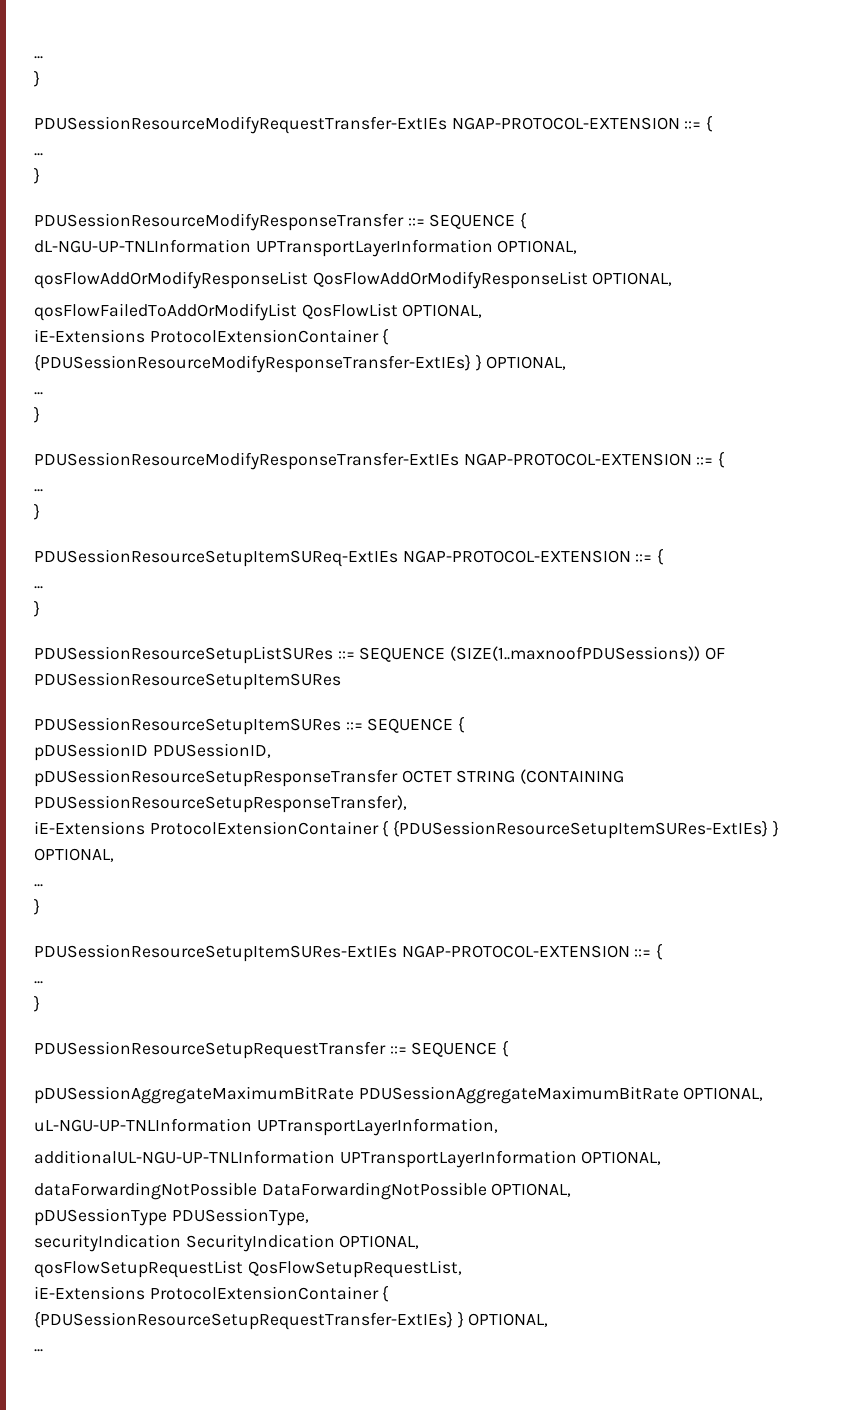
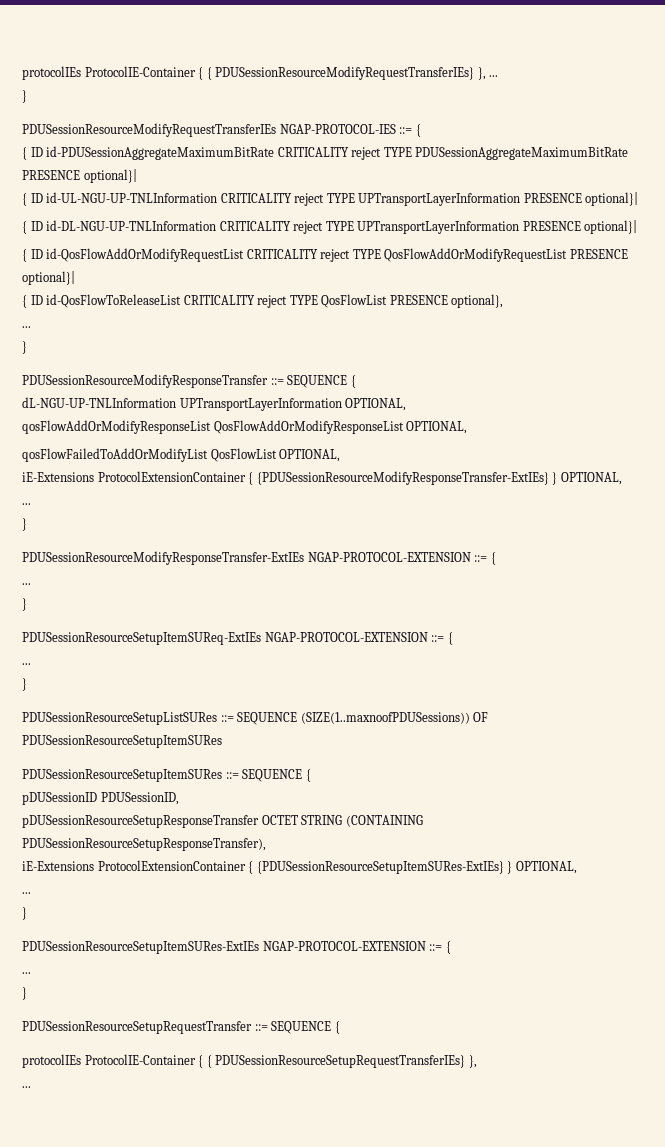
[34,56,43,59] [34,70,40,87] [34,115,713,134] ... // } // PDUSessionResourceModifyRequestTransfer-ExtIEs NGAP-PROTOCOL-EXTENSION ::= { -> [22,66,499,80] [22,90,27,103] [22,123,421,137] [22,146,629,160] [22,169,137,183] [22,192,639,206] [22,220,638,234] [22,248,628,262] [22,271,75,285] [22,294,504,308] protocolIEs ProtocolIE-Container { { PDUSessionResourceModifyRequestTransferIEs} }, ... // } // PDUSessionResourceModifyRequestTransferIEs NGAP-PROTOCOL-IES ::= { // { ID id-PDUSessionAggregateMaximumBitRate CRITICALITY reject TYPE PDUSessionAggregateMaximumBitRate PRESENCE optional}| // { ID id-UL-NGU-UP-TNLInformation CRITICALITY reject TYPE UPTransportLayerInformation PRESENCE optional}| // { ID id-DL-NGU-UP-TNLInformation CRITICALITY reject TYPE UPTransportLayerInformation PRESENCE optional}| // { ID id-QosFlowAddOrModifyRequestList CRITICALITY reject TYPE QosFlowAddOrModifyRequestList PRESENCE optional}| // { ID id-QosFlowToReleaseList CRITICALITY reject TYPE QosFlowList PRESENCE optional},
[34,1086,764,1104] [34,1118,498,1136] [34,1150,662,1168] [34,1182,572,1200] [34,1208,309,1226] [34,1234,420,1252] [34,1260,462,1278] [34,1285,389,1302] [34,1311,549,1330] pDUSessionAggregateMaximumBitRate PDUSessionAggregateMaximumBitRate OPTIONAL, // uL-NGU-UP-TNLInformation UPTransportLayerInformation, // additionalUL-NGU-UP-TNLInformation UPTransportLayerInformation OPTIONAL, // dataForwardingNotPossible DataForwardingNotPossible OPTIONAL, // pDUSessionType PDUSessionType, // securityIndication SecurityIndication OPTIONAL, // qosFlowSetupRequestList QosFlowSetupRequestList, // iE-Extensions ProtocolExtensionContainer { {PDUSessionResourceSetupRequestTransfer-ExtIEs} } OPTIONAL, -> [22,1054,477,1068] protocolIEs ProtocolIE-Container { { PDUSessionResourceSetupRequestTransferIEs} },

